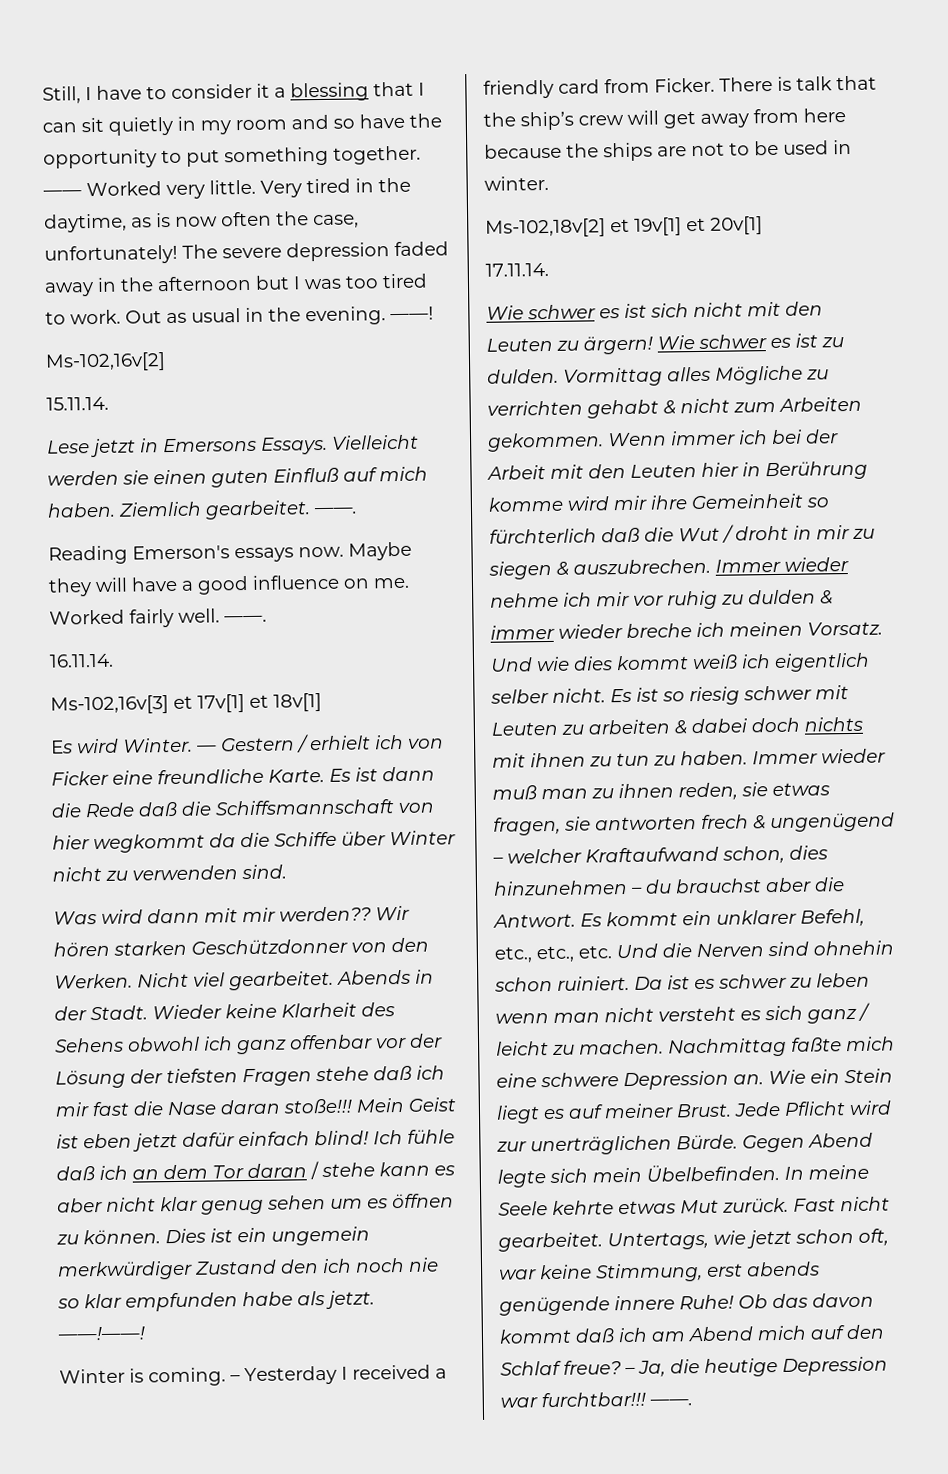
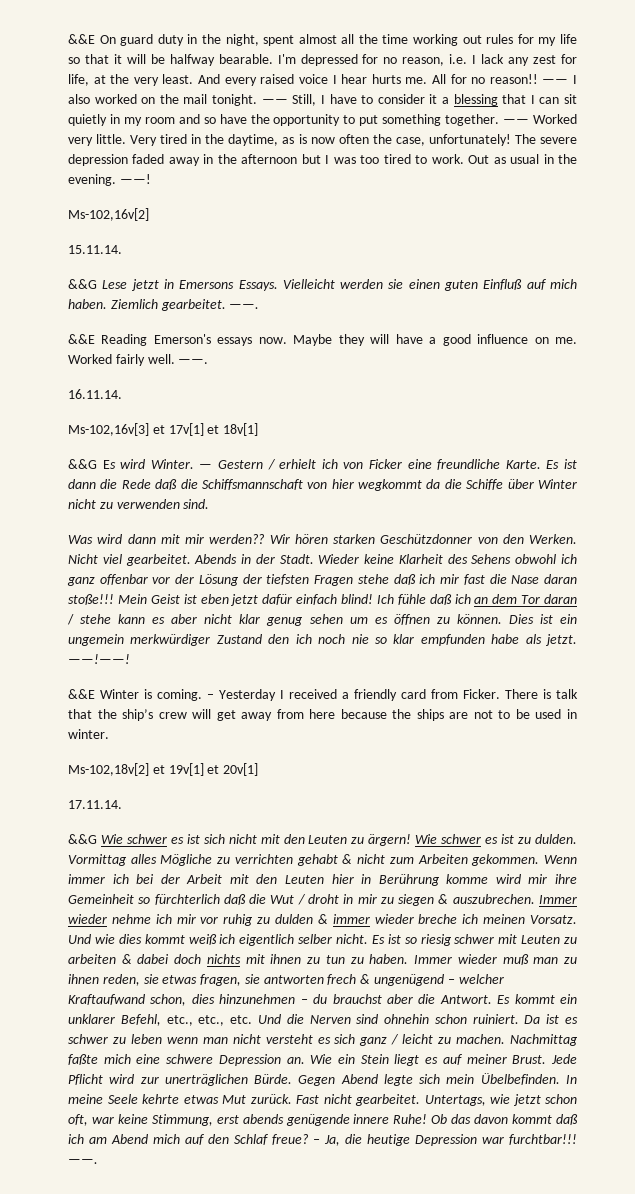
(42, 95) none -> [68,34,577,46] [68,54,577,66] [68,74,577,86] [68,94,288,106] &&E On guard duty in the night, spent almost all the time working out rules for my life so that it will be halfway bearable. I'm depressed for no reason, i.e. I lack any zest for life, at the very least. And every raised voice I hear hurts me. All for no reason!! —— I also worked on the mail tonight. ——
(109, 403) none -> [68,279,97,289] &&G
(358, 511) none -> [68,334,95,344] &&E
(322, 702) none -> [68,459,97,469] &&G
(145, 1333) none -> [68,689,95,699] &&E
(549, 269) none -> [68,834,97,844] &&G

